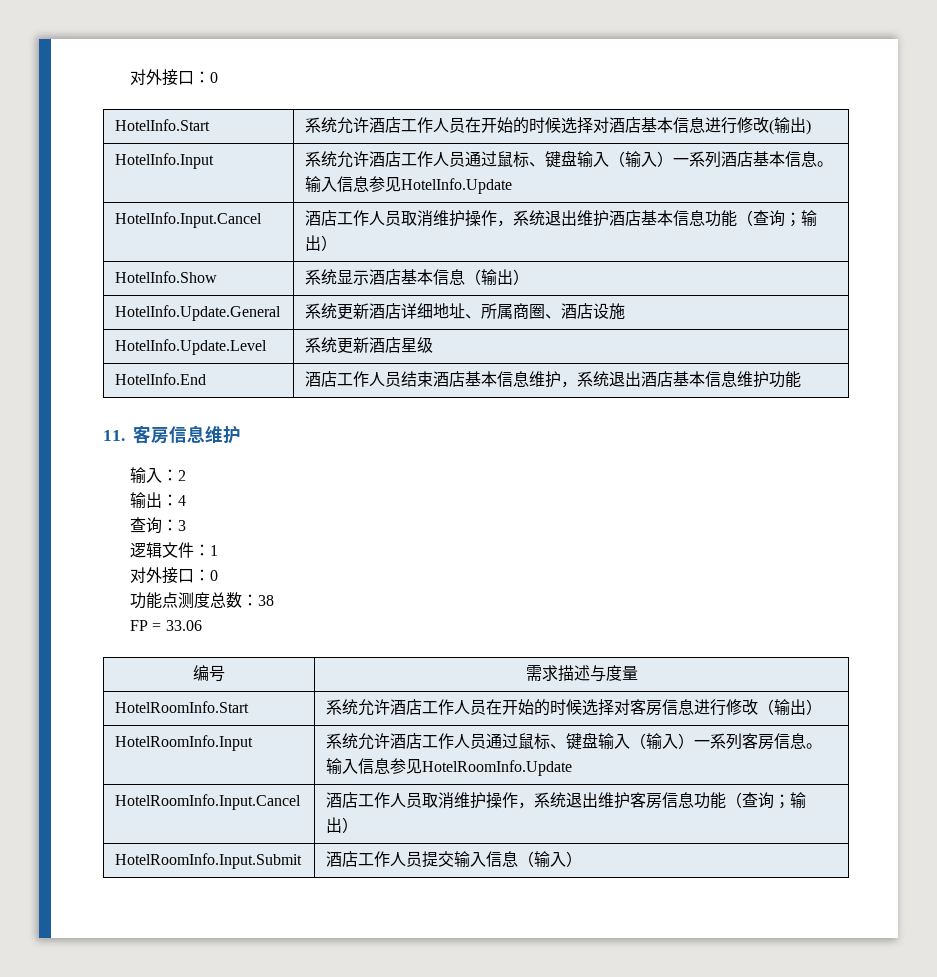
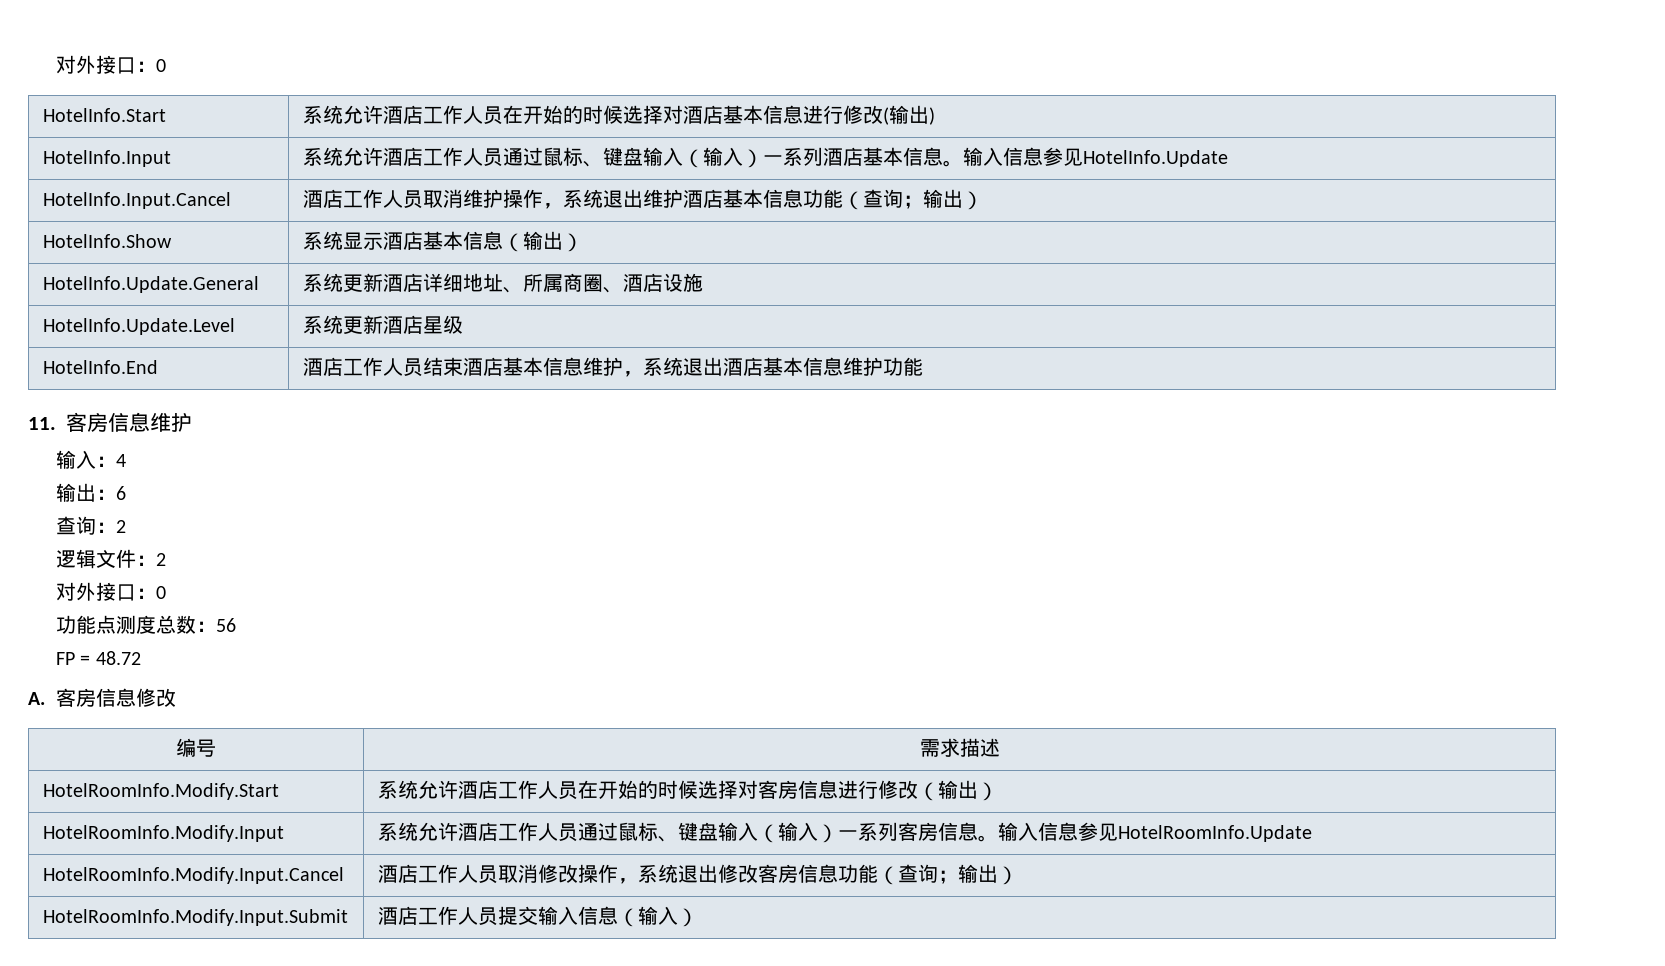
[178,470,187,481] 2 -> [115,454,126,467] 4
[178,495,187,506] 4 -> [115,486,126,500] 6
[178,520,187,531] 3 -> [115,520,126,533] 2
[210,545,219,556] 1 -> [155,553,166,566] 2
[258,595,275,606] 38 -> [215,618,236,632] 56
[165,620,202,631] 33.06 -> [95,651,141,665] [28,688,176,707] 48.72 // A.客房信息修改
[589,665,638,682] [115,701,250,713] 与度量 // HotelRoomInfo.Start -> [42,783,279,800] // HotelRoomInfo.Modify.Start
[115,735,254,751] HotelRoomInfo.Input -> [42,825,284,842] HotelRoomInfo.Modify.Input
[115,794,302,810] [326,792,631,809] HotelRoomInfo.Input.Cancel | 酒店工作人员取消维护操作，系统退出维护 -> [42,867,344,884] [377,864,758,884] HotelRoomInfo.Modify.Input.Cancel | 酒店工作人员取消修改操作，系统退出修改
[115,853,303,869] HotelRoomInfo.Input.Submit -> [42,909,348,926] HotelRoomInfo.Modify.Input.Submit

